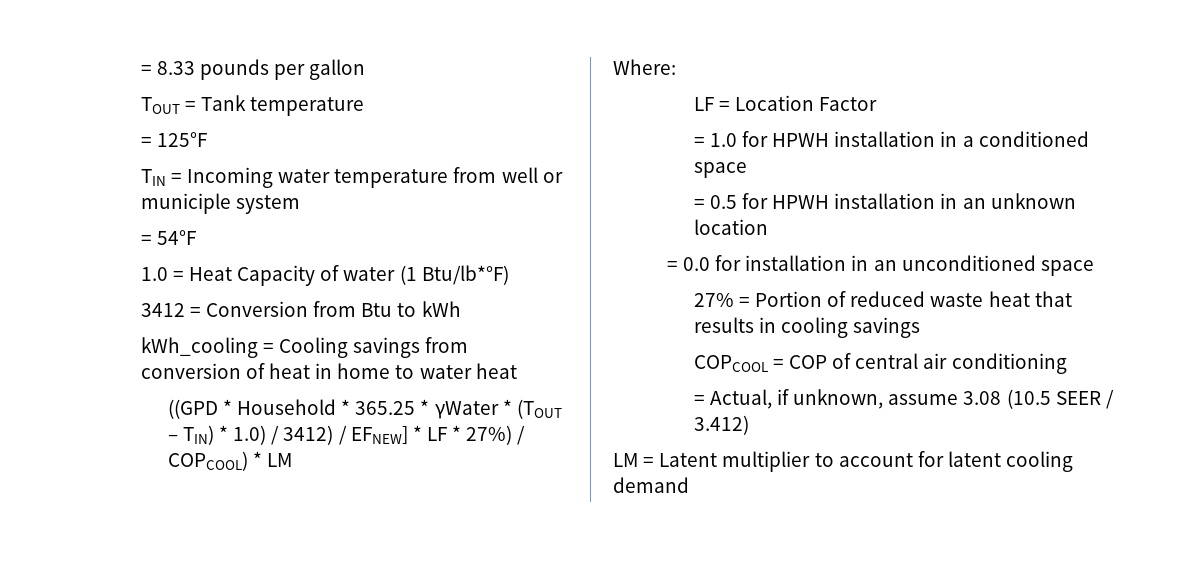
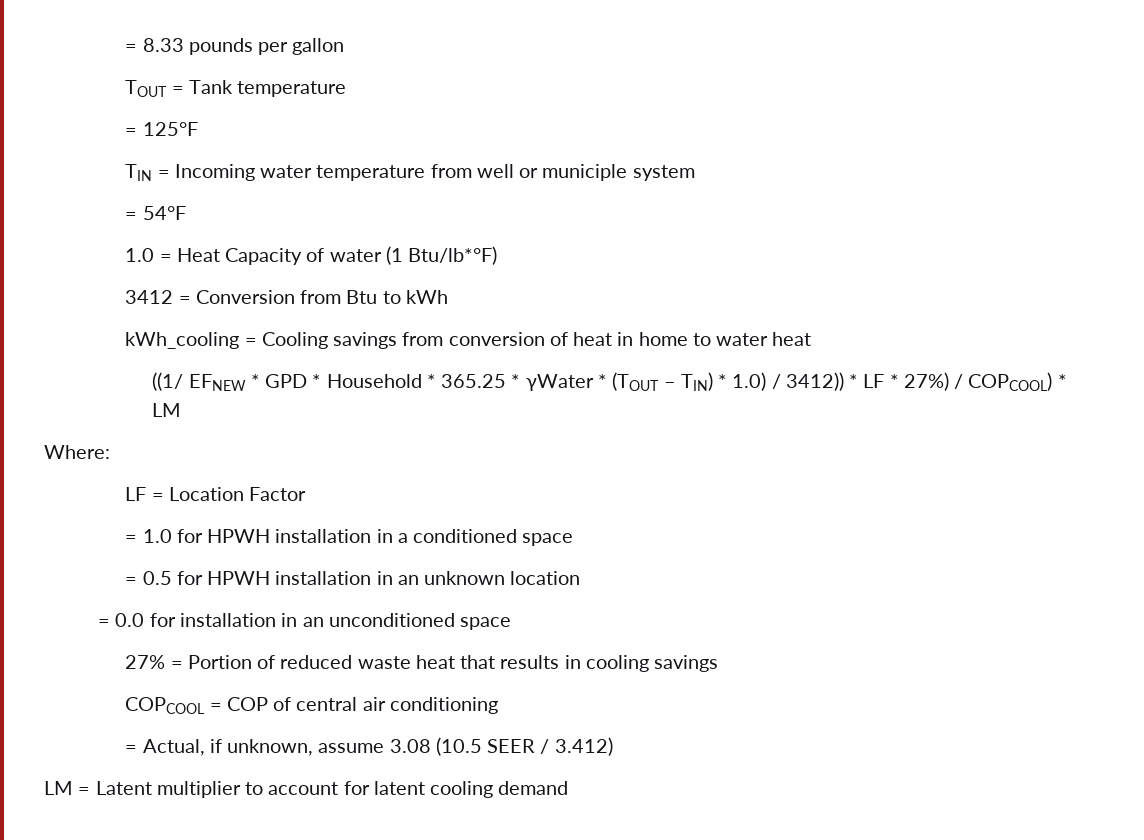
[167,399,218,419] ((GPD -> [152,372,308,391] ((1/ EFNEW * GPD
[283,425,408,445] 3412) / EFNEW] -> [785,372,844,391] 3412))

